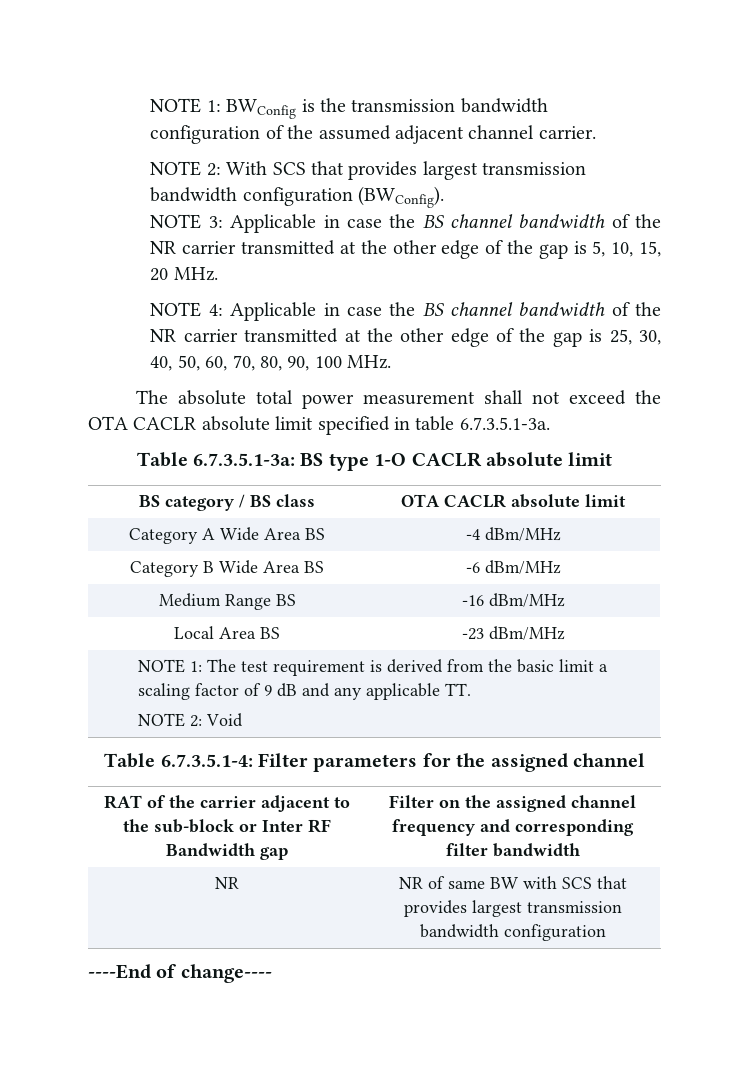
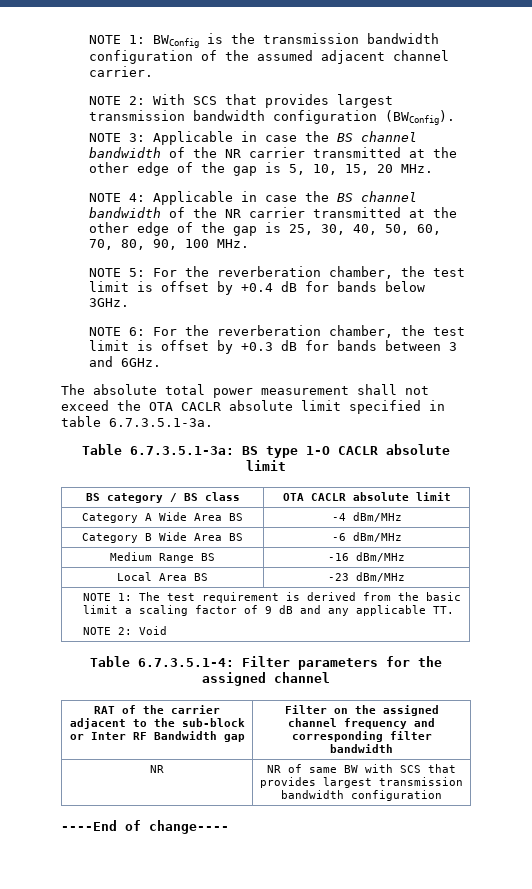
(392, 362) none -> [88,266,465,279] [88,281,425,295] [88,298,129,307] [88,325,465,338] [88,340,457,354] [88,356,161,367] // NOTE 5: For the reverberation chamber, the test limit is offset by +0.4 dB for bands below 3GHz. // NOTE 6: For the reverberation chamber, the test limit is offset by +0.3 dB for bands between 3 and 6GHz.

